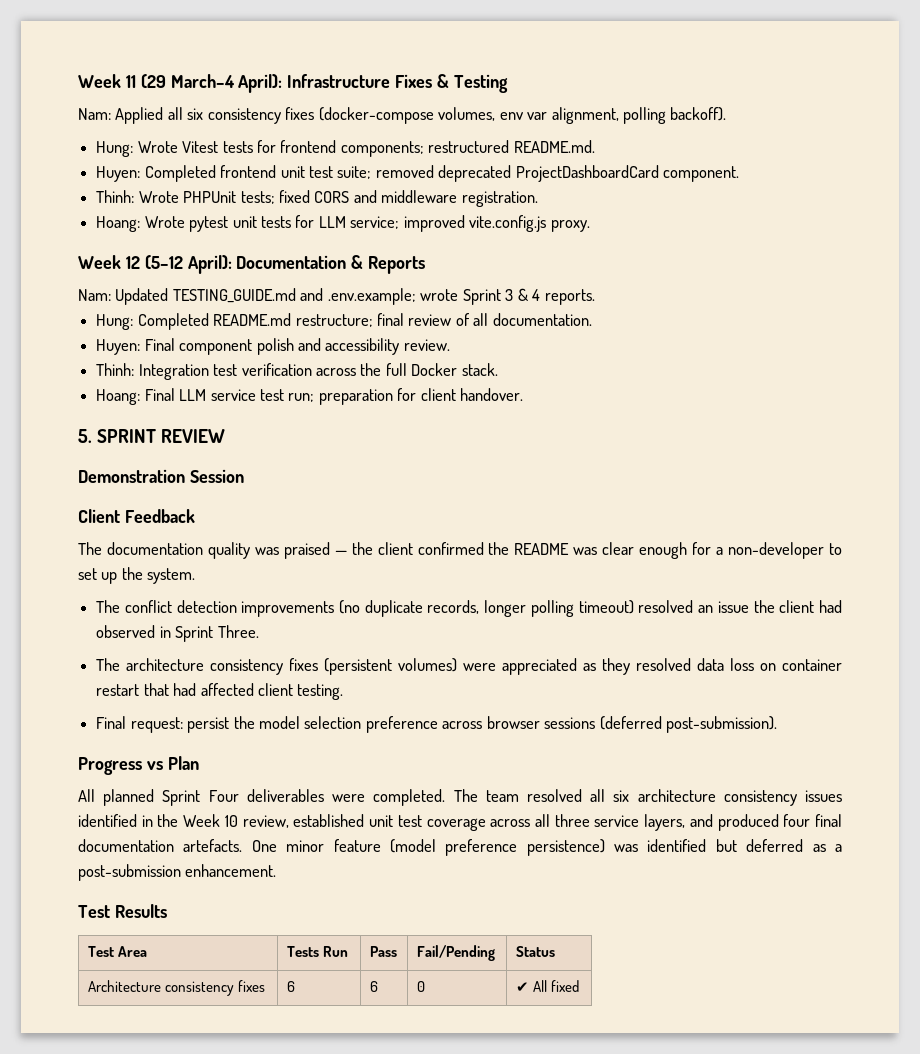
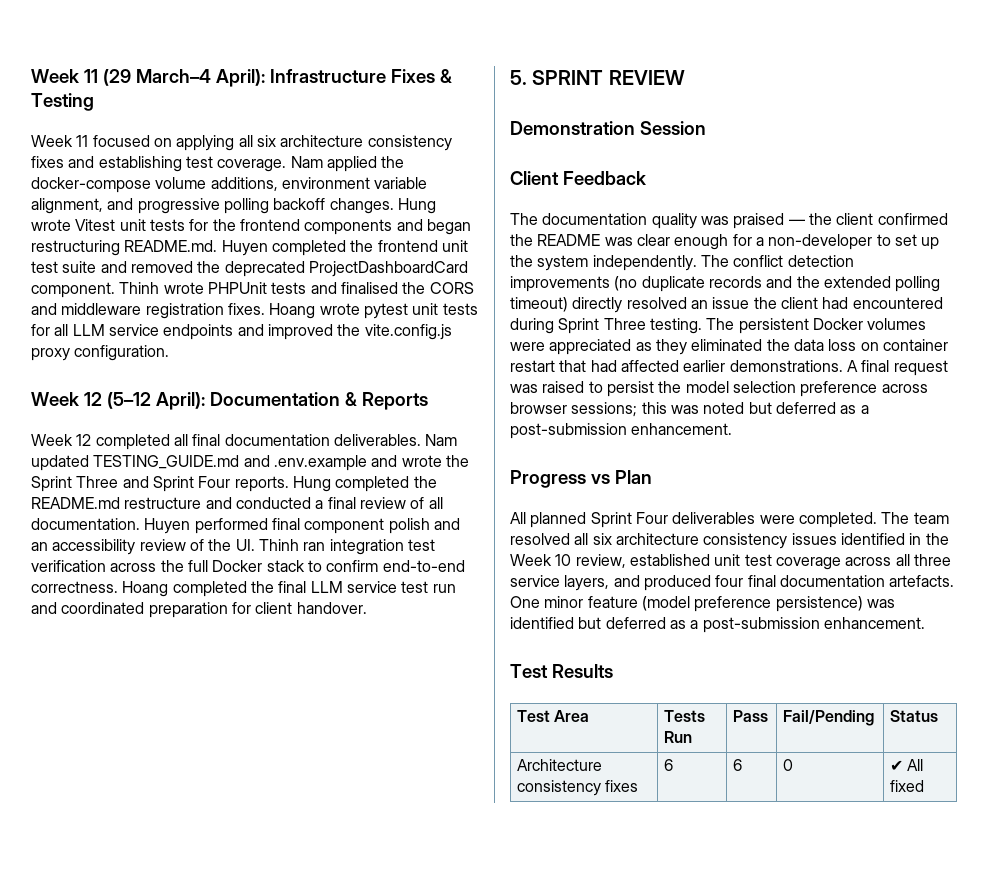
[78,107,727,124] [96,140,595,157] [96,165,740,182] [96,190,538,207] [96,215,590,232] Nam: Applied all six consistency fixes (docker-compose volumes, env var alignment, polling backoff). // Hung: Wrote Vitest tests for frontend components; restructured README.md. // Huyen: Completed frontend unit test suite; removed deprecated ProjectDashboardCard component. // Thinh: Wrote PHPUnit tests; fixed CORS and middleware registration. // Hoang: Wrote pytest unit tests for LLM service; improved vite.config.js proxy. -> [31,135,452,151] [31,156,405,172] [31,177,428,193] [31,198,436,214] [31,219,471,235] [31,240,468,256] [31,261,468,277] [31,282,474,298] [31,303,478,319] [31,324,452,340] [31,345,170,361] Week 11 focused on applying all six architecture consistency fixes and establishing test coverage. Nam applied the docker-compose volume additions, environment variable alignment, and progressive polling backoff changes. Hung wrote Vitest unit tests for the frontend components and began restructuring README.md. Huyen completed the frontend unit test suite and removed the deprecated ProjectDashboardCard component. Thinh wrote PHPUnit tests and finalised the CORS and middleware registration fixes. Hoang wrote pytest unit tests for all LLM service endpoints and improved the vite.config.js proxy configuration.
[78,288,595,305] [96,313,373,330] Nam: Updated TESTING_GUIDE.md and .env.example; wrote Sprint 3 & 4 reports. // Hung: Completed README.md restructure; -> [31,434,458,450] [31,455,469,471] [31,476,437,492] [31,497,324,509] Week 12 completed all final documentation deliverables. Nam updated TESTING_GUIDE.md and .env.example and wrote the Sprint Three and Sprint Four reports. Hung completed the README.md restructure and conducted a
[96,338,450,355] [96,363,209,380] // Huyen: Final component polish and accessibility review. // Thinh: Integration -> [144,518,460,534] [31,539,404,555] Huyen performed final component polish and an accessibility review of the UI. Thinh ran integration
[461,363,498,376] [96,388,315,405] stack. // Hoang: Final LLM service test run; -> [266,560,465,572] [31,581,456,597] [31,602,145,614] stack to confirm end-to-end correctness. Hoang completed the final LLM service test run and coordinated
[147,568,196,584] system. // -> [537,255,697,271] system independently.
[427,600,527,617] records, longer -> [708,276,891,288] records and the extended
(634, 607) none -> [572,297,623,313] directly
[96,625,259,642] [96,658,458,675] observed in Sprint Three. // The architecture consistency fixes (persistent volumes) -> [852,297,943,309] [510,318,927,334] encountered during Sprint Three testing. The persistent Docker volumes
[636,658,692,671] resolved -> [691,339,790,351] eliminated the
[257,683,344,700] [96,716,183,733] client testing. // Final request: -> [683,360,948,376] [510,381,603,393] earlier demonstrations. A final request was raised to
[544,716,778,733] sessions (deferred post-submission). -> [571,402,869,417] [510,423,733,439] sessions; this was noted but deferred as a post-submission enhancement.

